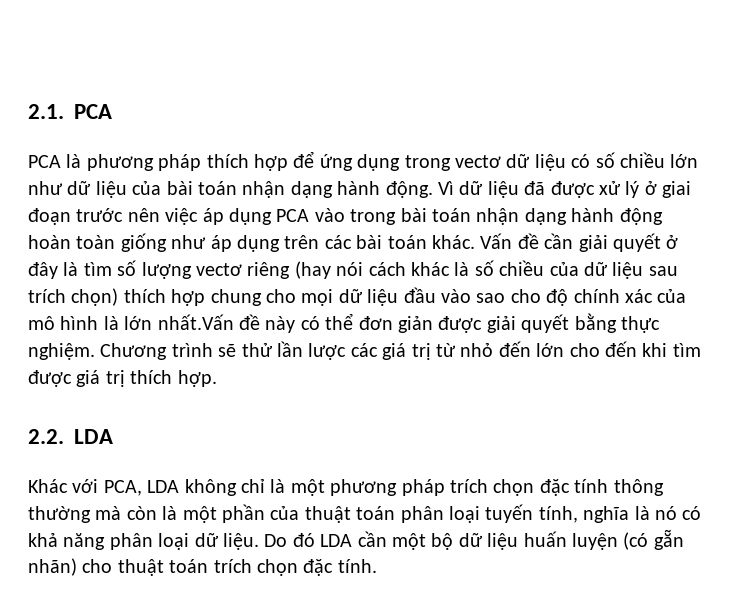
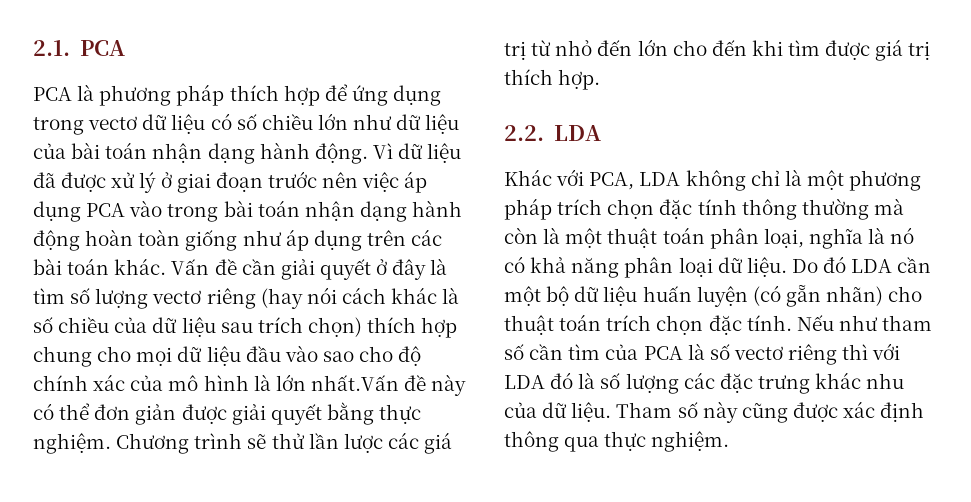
[222,504,300,523] phần của -> (603, 238) none
[448,504,578,523] loại tuyến tính, -> [763,228,804,248] loại,
(377, 566) none -> [796,315,933,331] [504,343,901,365] [504,372,905,394] [504,401,925,423] [504,431,730,452] Nếu như tham số cần tìm của PCA là số vectơ riêng thì với LDA đó là số lượng các đặc trưng khác nhu của dữ liệu. Tham số này cũng được xác định thông qua thực nghiệm.

